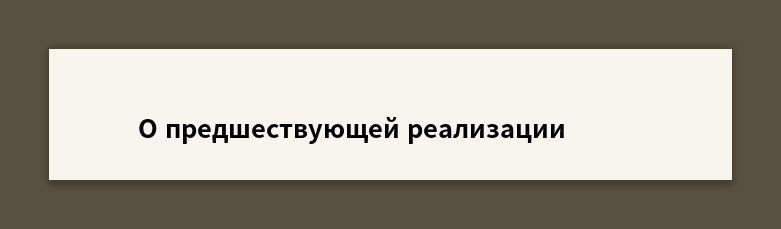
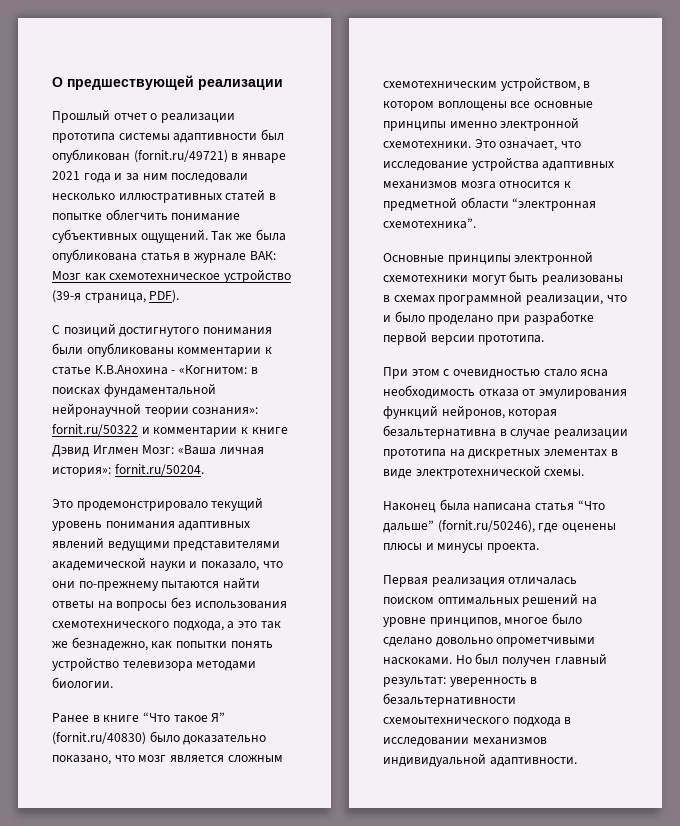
(566, 134) none -> [52,109,235,123] [52,129,284,143] [52,149,286,163] [52,171,249,183] [52,189,276,203] [52,209,241,221] [52,229,286,243] [52,249,276,263] [52,269,291,283] [52,290,180,303] [52,323,272,337] [52,343,272,357] [52,365,258,375] [52,383,216,397] [52,403,259,417] [52,424,288,437] [52,445,264,457] [52,464,204,477] [52,497,264,511] [52,521,251,531] [52,537,281,551] [52,557,283,571] [52,577,260,591] [52,597,287,611] [52,621,281,631] [52,637,273,651] [52,657,257,671] [52,677,113,689] [52,712,226,723] [52,731,267,745] [52,755,283,765] [383,77,591,91] [383,101,593,111] [383,117,580,131] [383,139,581,151] [383,157,615,171] [383,181,571,189] [383,197,597,211] [383,218,476,229] [383,251,594,265] [383,271,623,285] [383,291,627,305] [383,311,594,325] [383,331,545,345] [383,367,609,379] [383,385,627,399] [383,405,558,419] [383,425,628,439] [383,449,618,459] [383,465,585,479] [383,499,605,513] [383,520,616,533] [383,543,539,553] [383,575,578,587] [383,593,597,607] [383,613,582,627] [383,637,596,647] [383,653,607,667] [383,677,538,687] [383,693,516,707] [383,717,572,727] [383,737,547,747] [383,753,577,767] // Прошлый отчет о реализации прототипа системы адаптивности был опубликован (fornit.ru/49721) в январе 2021 года и за ним последовали несколько иллюстративных статей в попытке облегчить понимание субъективных ощущений. Так же была опубликована статья в журнале ВАК: Мозг как схемотехническое устройство (39-я страница, PDF). // С позиций достигнутого понимания были опубликованы комментарии к статье К.В.Анохина - «Когнитом: в поисках фундаментальной нейронаучной теории сознания»: fornit.ru/50322 и комментарии к книге Дэвид Иглмен Мозг: «Ваша личная история»: fornit.ru/50204. // Это продемонстрировало текущий уровень понимания адаптивных явлений ведущими представителями академической науки и показало, что они по-прежнему пытаются найти ответы на вопросы без использования схемотехнического подхода, а это так же безнадежно, как попытки понять устройство телевизора методами биологии. // Ранее в книге “Что такое Я” (fornit.ru/40830) было доказательно показано, что мозг является сложным схемотехническим устройством, в котором воплощены все основные принципы именно электронной схемотехники. Это означает, что исследование устройства адаптивных механизмов мозга относится к предметной области “электронная схемотехника”. // Основные принципы электронной схемотехники могут быть реализованы в схемах программной реализации, что и было проделано при разработке первой версии прототипа. // При этом с очевидностью стало ясна необходимость отказа от эмулирования функций нейронов, которая безальтернативна в случае реализации прототипа на дискретных элементах в виде электротехнической схемы. // Наконец была написана статья “Что дальше” (fornit.ru/50246), где оценены плюсы и минусы проекта. // Первая реализация отличалась поиском оптимальных решений на уровне принципов, многое было сделано довольно опрометчивыми наскоками. Но был получен главный результат: уверенность в безальтернативности схемоытехнического подхода в исследовании механизмов индивидуальной адаптивности.

